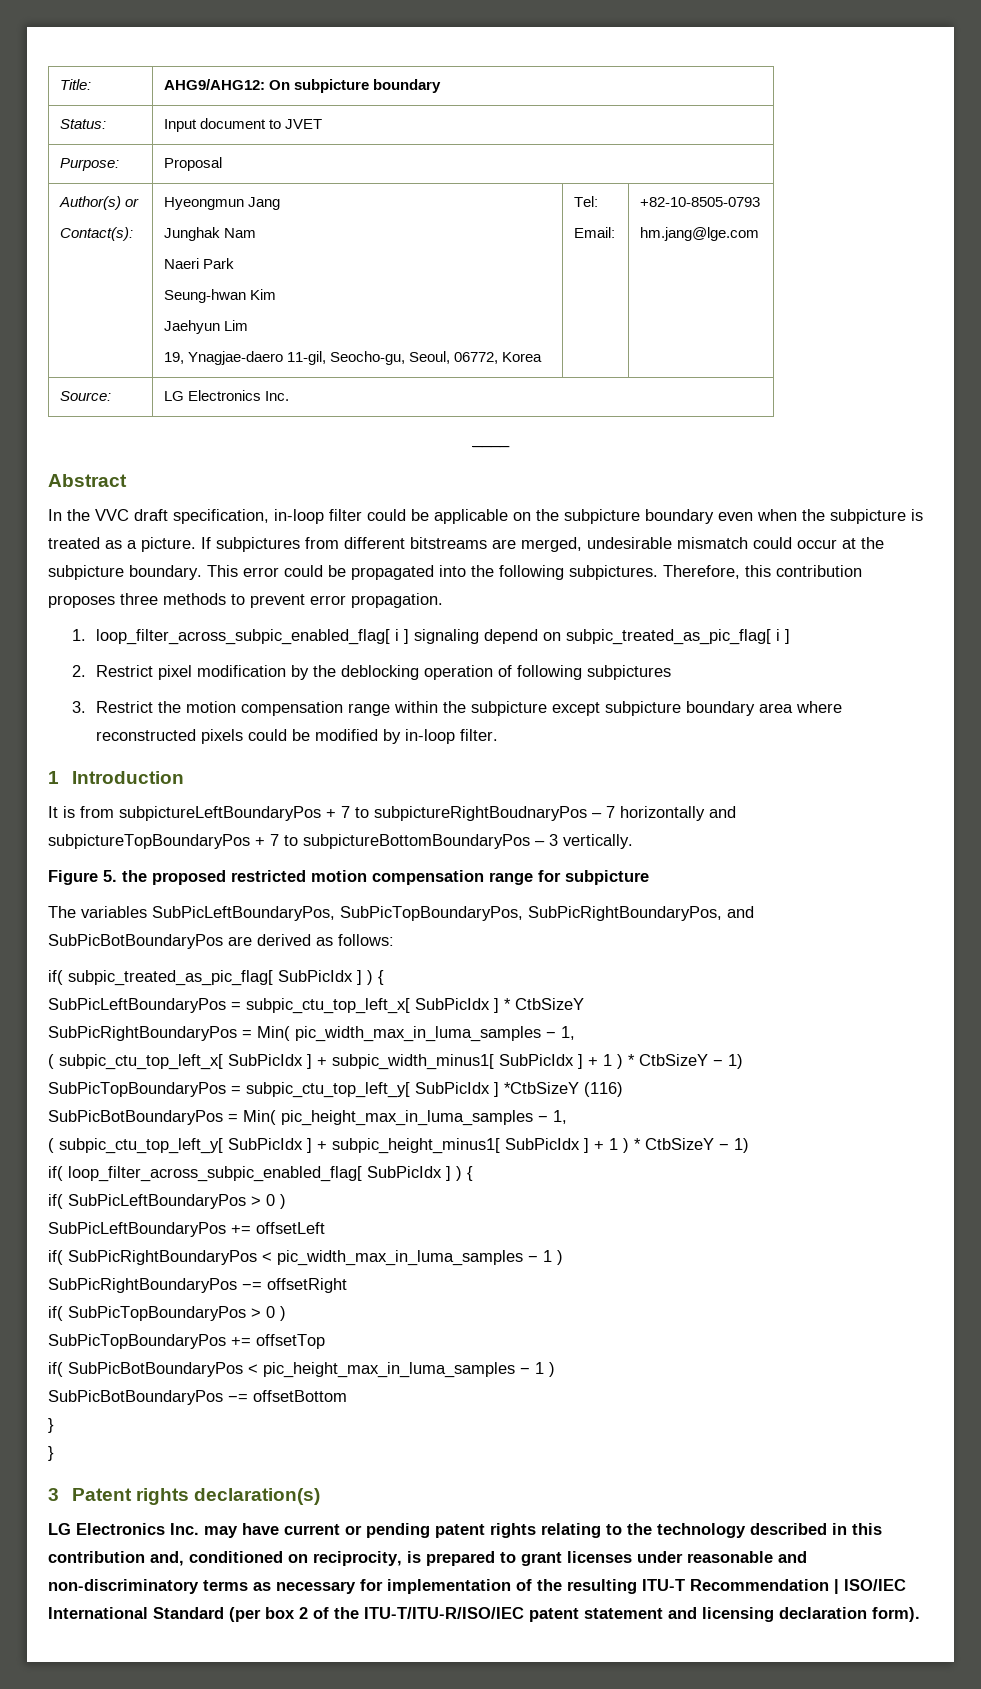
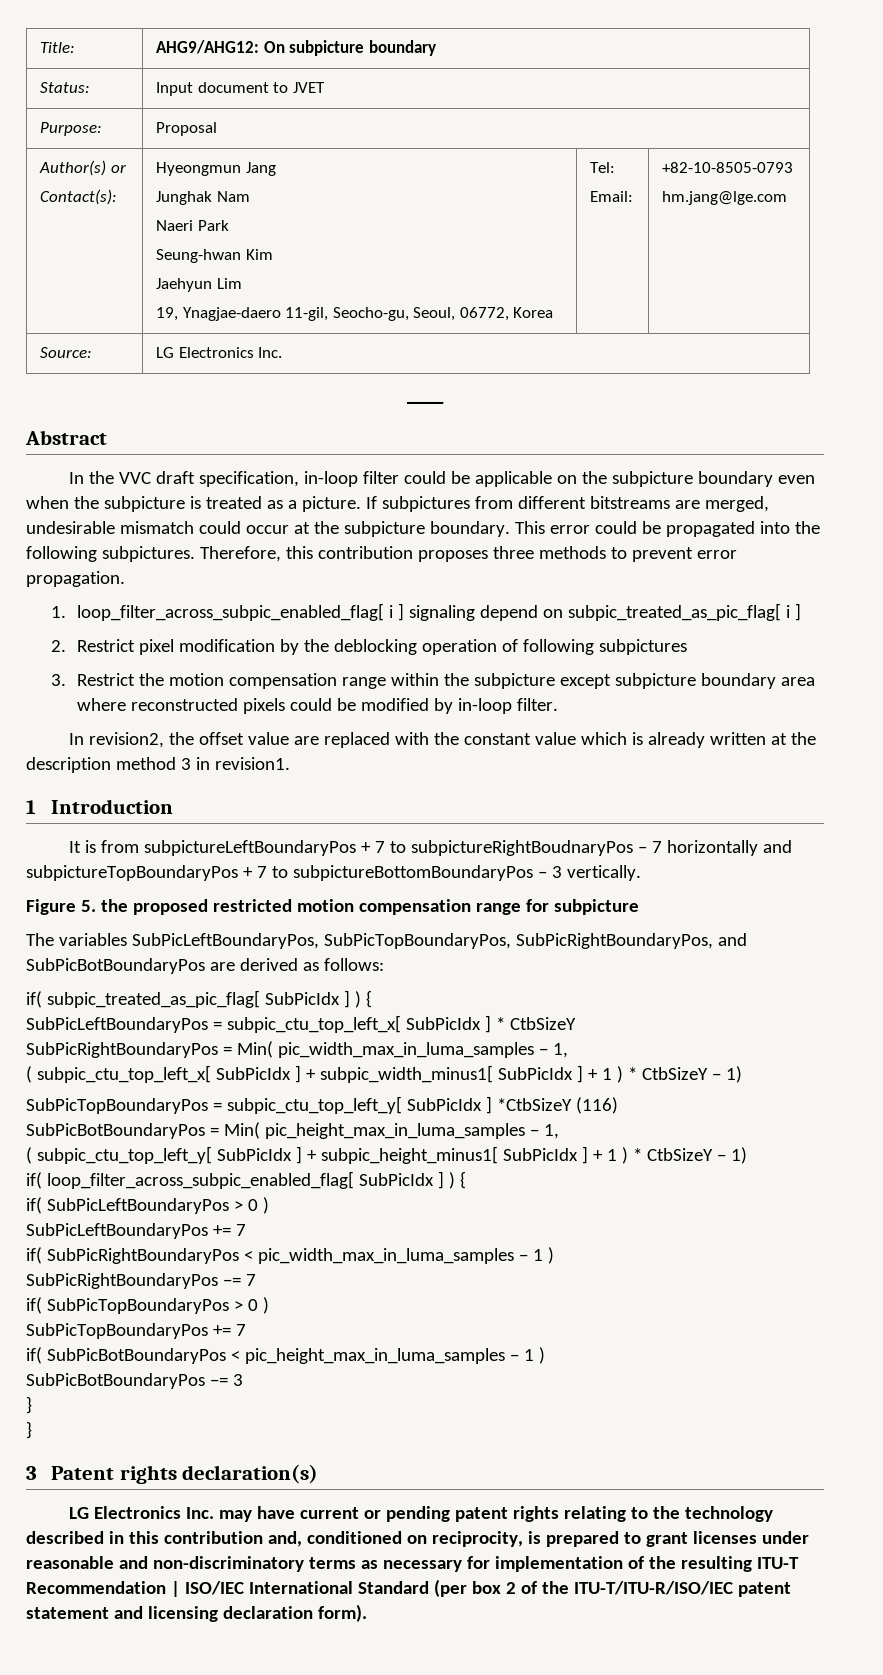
(498, 735) none -> [69,732,817,748] [26,757,290,773] // In revision2, the offset value are replaced with the constant value which is already written at the description method 3 in revision1.
[256,1222,325,1234] offsetLeft -> [235,1224,246,1236] 7
[267,1278,347,1293] offsetRight -> [245,1274,256,1286] 7
[256,1334,325,1349] offsetTop -> [235,1324,246,1336] 7
[253,1390,347,1402] offsetBottom -> [232,1374,243,1386] 3

